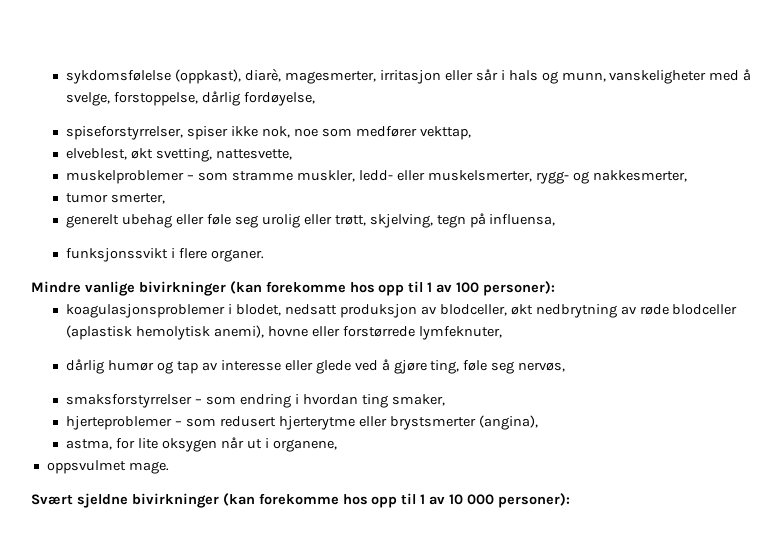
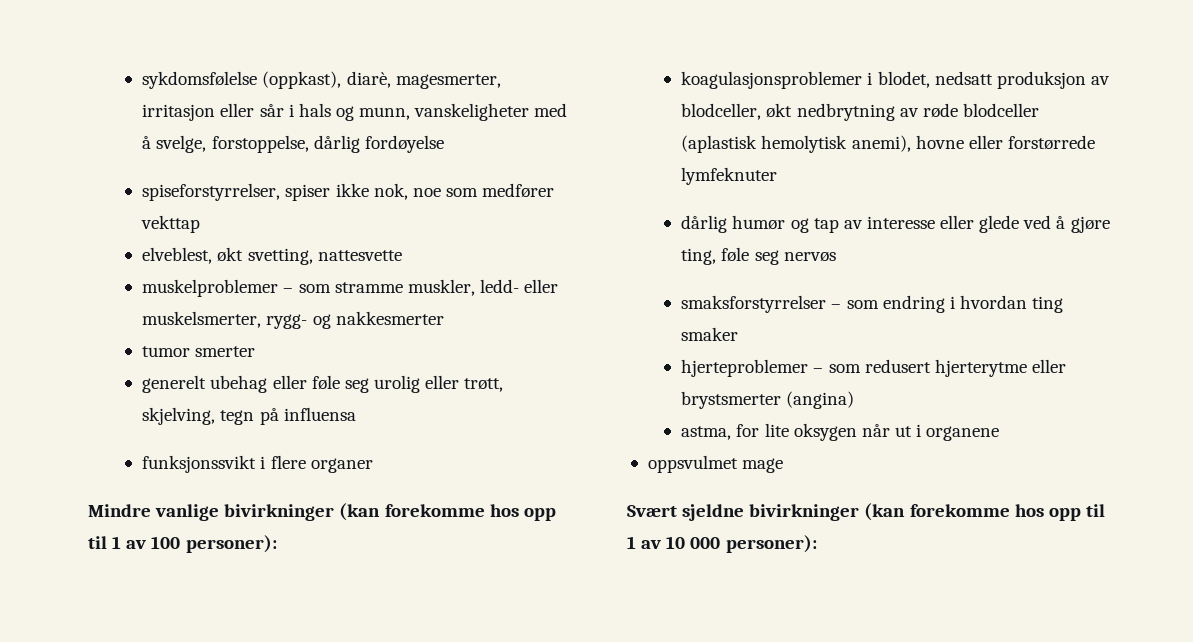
[244,92,316,106] fordøyelse, -> [364,135,444,153] fordøyelse
[419,126,471,140] vekttap, -> [141,215,201,233] vekttap
[216,149,293,160] nattesvette, -> [317,250,402,261] nattesvette
[592,170,687,182] nakkesmerter, -> [335,311,444,325] nakkesmerter
[111,193,166,204] smerter, -> [195,346,256,357] smerter
[489,214,556,226] influensa, -> [283,407,356,421] influensa
[211,249,265,262] organer. -> [310,458,373,473] organer
[418,326,502,340] lymfeknuter, -> [681,167,778,185] lymfeknuter
[518,362,566,372] nervøs, -> [783,251,836,262] nervøs
[391,394,445,406] smaker, -> [681,327,739,341] smaker
[478,415,538,430] (angina), -> [786,391,855,409] (angina)
[272,439,337,452] organene, -> [926,426,1000,441] organene
[128,461,169,474] mage. -> [742,458,784,473] mage

